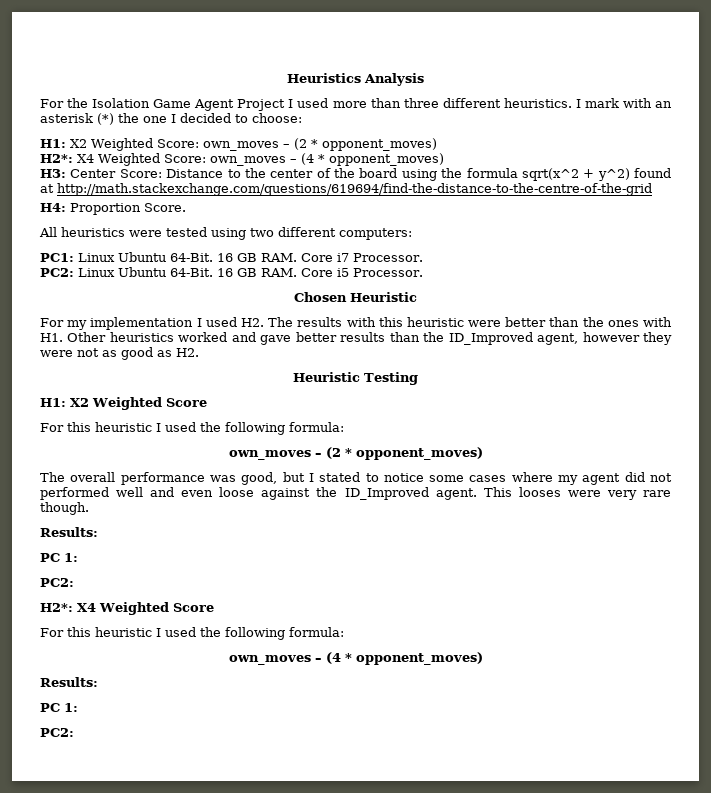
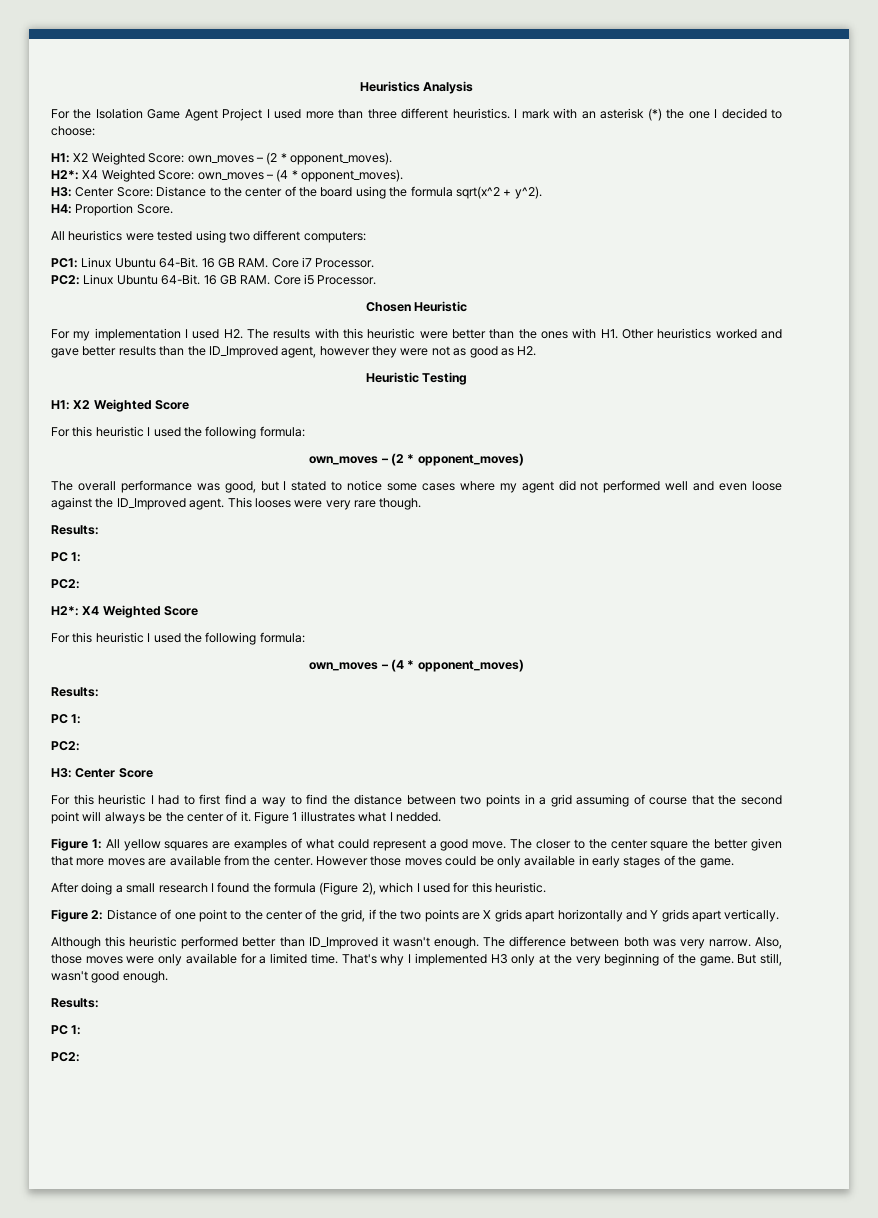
[321,138,437,151] opponent_moves) -> [290,152,392,165] opponent_moves).
[328,153,444,166] opponent_moves) -> [301,169,403,182] opponent_moves).
[597,168,671,181] [40,183,652,196] y^2) found at http://math.stackexchange.com/questions/619694/find-the-distance-to-the-centre-of-the-grid -> [514,186,542,199] y^2).
(74, 732) none -> [51,768,153,778] [51,794,782,807] [51,811,441,824] [51,838,783,851] [51,855,734,868] [51,882,546,895] [51,909,780,922] [51,936,783,949] [51,953,783,966] [51,971,168,983] [51,998,99,1008] [51,1025,82,1035] [51,1052,80,1062] // H3: Center Score // For this heuristic I had to first find a way to find the distance between two points in a grid assuming of course that the second point will always be the center of it. Figure 1 illustrates what I nedded. // Figure 1: All yellow squares are examples of what could represent a good move. The closer to the center square the better given that more moves are available from the center. However those moves could be only available in early stages of the game. // After doing a small research I found the formula (Figure 2), which I used for this heuristic. // Figure 2: Distance of one point to the center of the grid, if the two points are X grids apart horizontally and Y grids apart vertically. // Although this heuristic performed better than ID_Improved it wasn't enough. The difference between both was very narrow. Also, those moves were only available for a limited time. That's why I implemented H3 only at the very beginning of the game. But still, wasn't good enough. // Results: // PC 1: // PC2:

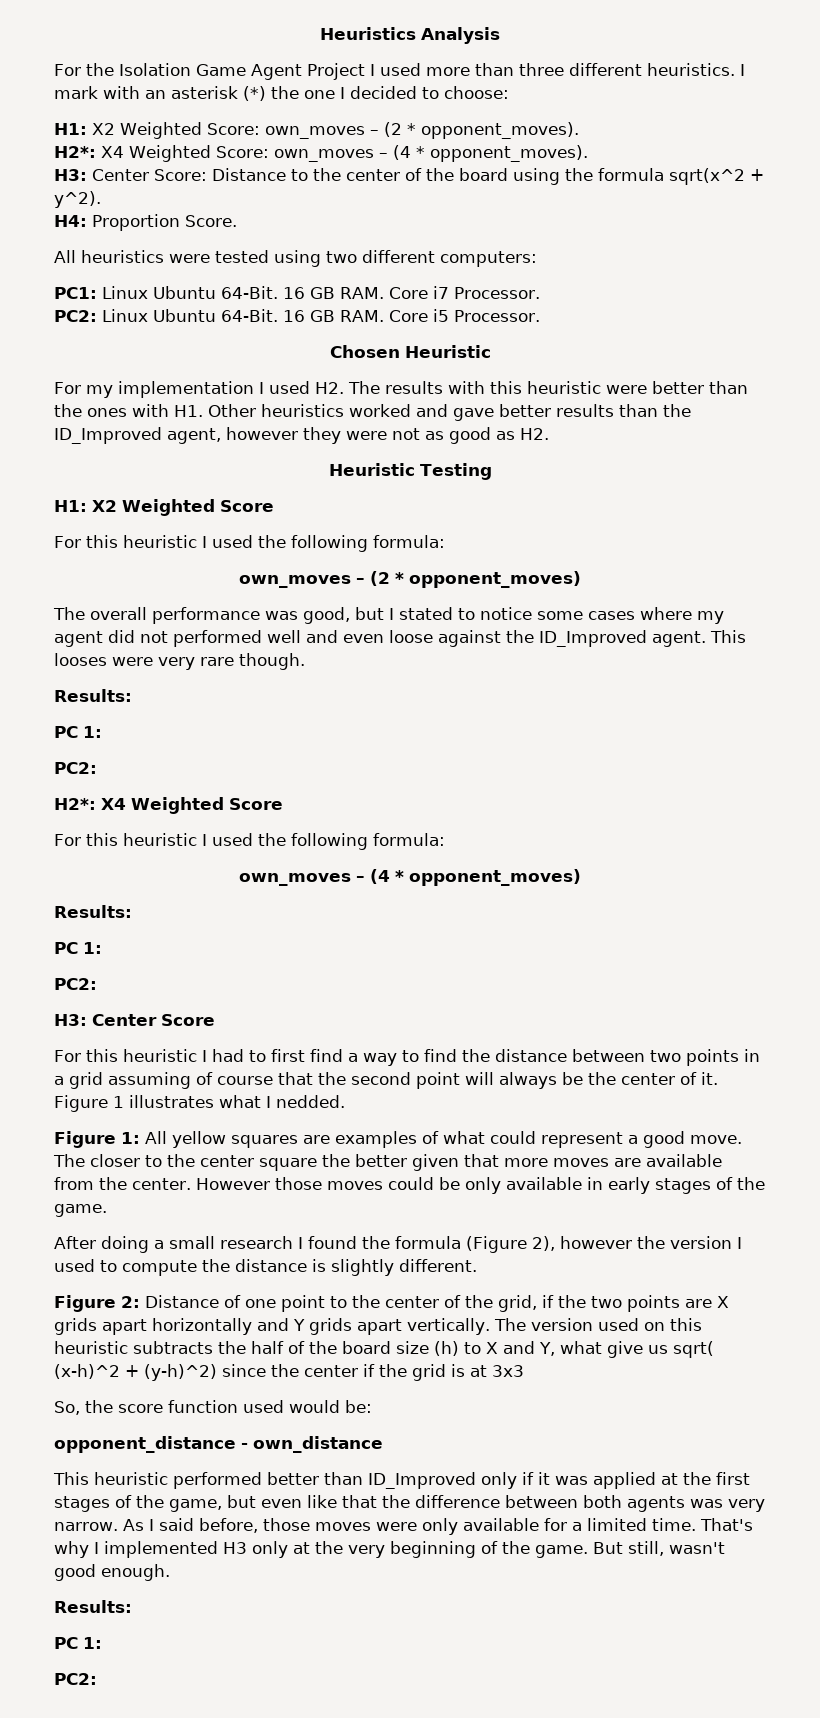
[379,882,546,893] which I used for this heuristic. -> [559,1236,742,1249] [54,1259,477,1276] however the version I used to compute the distance is slightly different.
[51,936,126,949] // Although this -> [493,1318,702,1331] [54,1341,714,1358] [54,1364,524,1381] [54,1400,372,1415] [54,1436,383,1453] [53,1472,89,1485] The version used on this heuristic subtracts the half of the board size (h) to X and Y, what give us sqrt( (x-h)^2 + (y-h)^2) since the center if the grid is at 3x3 // So, the score function used would be: // opponent_distance - own_distance // This
[381,936,506,949] it wasn't enough. The -> [481,1472,750,1489] [54,1495,410,1512] only if it was applied at the first stages of the game, but even like that the
(649, 942) none -> [627,1496,685,1512] agents
[755,937,783,949] Also, -> [122,1518,258,1533] As I said before,

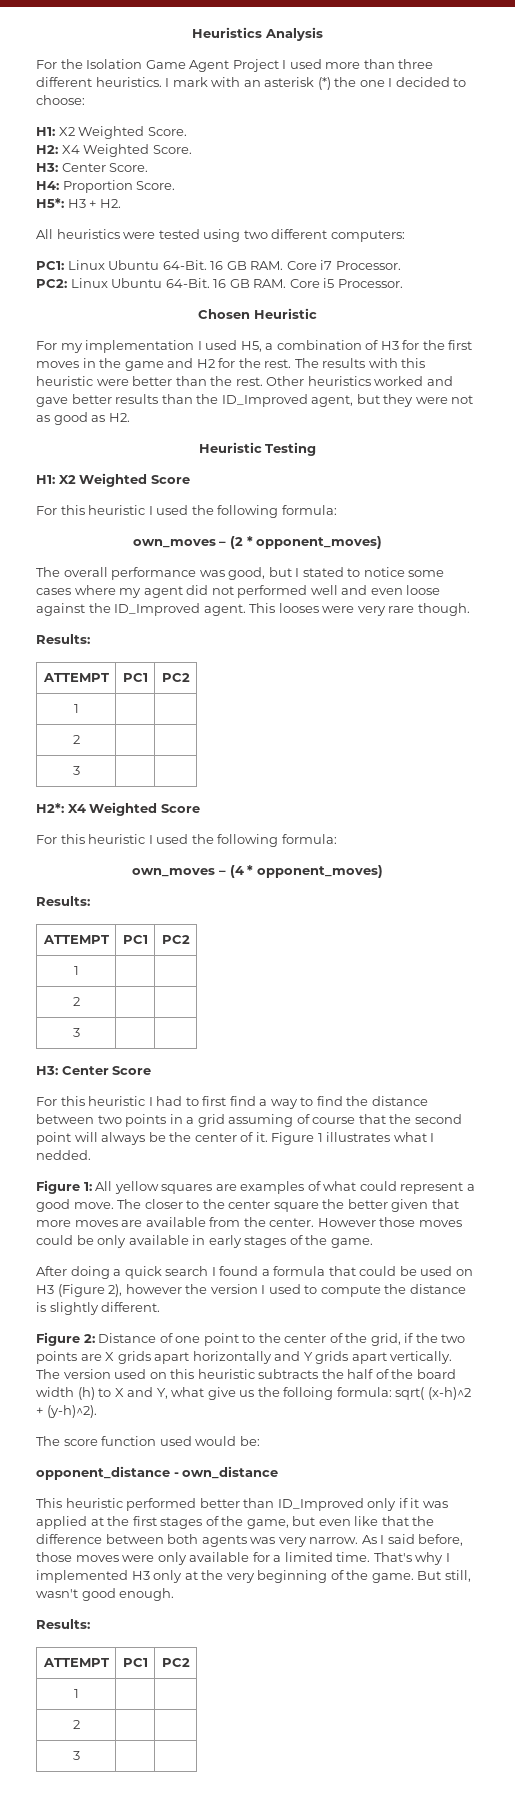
[206,122,579,139] [54,145,588,162] [54,168,764,185] [54,191,101,208] Score: own_moves – (2 * opponent_moves). // H2*: X4 Weighted Score: own_moves – (4 * opponent_moves). // H3: Center Score: Distance to the center of the board using the formula sqrt(x^2 + y^2). -> [147,127,187,136] [36,144,192,157] [36,163,149,172] Score. // H2: X4 Weighted Score. // H3: Center Score.
(237, 221) none -> [36,198,121,208] // H5*: H3 + H2.
[315,382,344,394] H2. -> [240,340,473,352] [36,358,292,371] H5, a combination of H3 for the first moves in the game and H2 for the rest.
[87,404,203,417] ones with H1. -> [235,377,263,386] rest.
[226,427,298,440] however -> [356,394,380,404] but
[54,726,102,738] [54,762,97,774] // PC 1: // PC2: -> [42,673,109,682] [122,673,148,682] [161,673,190,682] [73,704,79,713] [72,735,80,744] [72,766,80,775] // ATTEMPT | PC1 | PC2 // 1 | | // 2 | | // 3 | |
[54,942,102,954] [54,978,97,990] // PC 1: // PC2: -> [42,935,109,944] [122,935,148,944] [161,935,190,944] [73,966,79,975] [72,997,80,1006] [72,1028,80,1037] // ATTEMPT | PC1 | PC2 // 1 | | // 2 | | // 3 | |
[169,1236,461,1249] small research I found the formula -> [124,1266,473,1279] [36,1285,54,1294] quick search I found a formula that could be used on H3
[396,1341,429,1354] size -> [36,1387,74,1397] width
[673,1341,714,1358] [54,1364,524,1381] [54,1400,113,1415] sqrt( (x-h)^2 + (y-h)^2) since the center if the grid is at 3x3 // So, the -> [257,1387,471,1400] [36,1405,97,1418] [36,1436,60,1446] the folloing formula: sqrt( (x-h)^2 + (y-h)^2). // The
[54,1637,102,1649] [54,1673,97,1685] // PC 1: // PC2: -> [42,1658,109,1667] [122,1658,148,1667] [161,1658,190,1667] [73,1689,79,1698] [72,1720,80,1729] [72,1751,80,1760] // ATTEMPT | PC1 | PC2 // 1 | | // 2 | | // 3 | |

